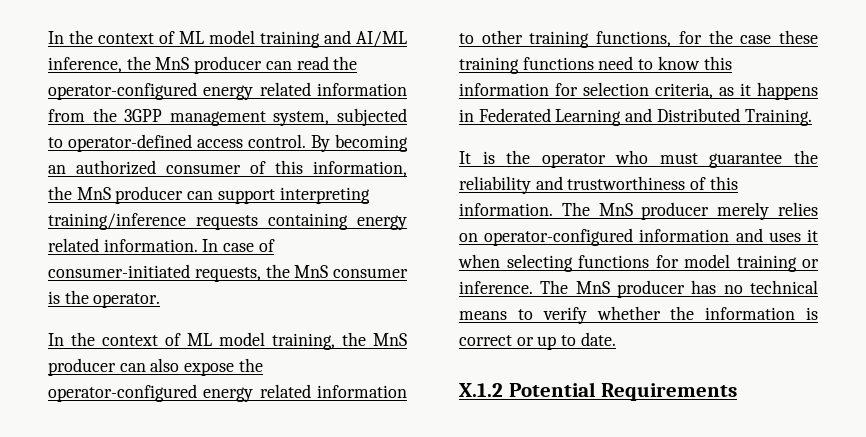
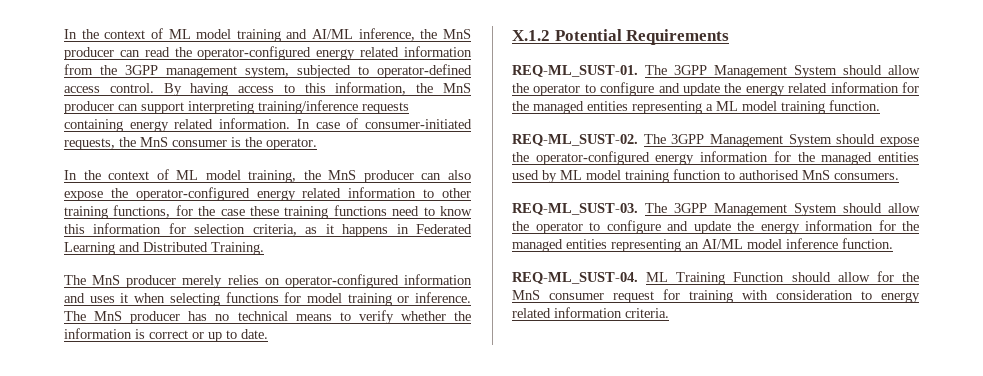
[335,134,408,152] [48,160,266,175] becoming an authorized consumer of -> [190,83,295,96] having access to
[459,150,818,168] [459,176,738,194] [459,203,553,216] It is the operator who must guarantee the reliability and trustworthiness of this information. -> (264, 248) none
(738, 392) none -> [512,65,920,78] [512,82,919,96] [512,100,880,114] [512,134,919,147] [512,151,919,165] [512,169,899,183] [512,203,920,216] [512,220,919,234] [512,238,893,252] [512,271,920,285] [512,289,920,303] [512,307,669,318] // REQ-ML_SUST-01. The 3GPP Management System should allow the operator to configure and update the energy related information for the managed entities representing a ML model training function. // REQ-ML_SUST-02. The 3GPP Management System should expose the operator-configured energy information for the managed entities used by ML model training function to authorised MnS consumers. // REQ-ML_SUST-03. The 3GPP Management System should allow the operator to configure and update the energy information for the managed entities representing an AI/ML model inference function. // REQ-ML_SUST-04. ML Training Function should allow for the MnS consumer request for training with consideration to energy related information criteria.

